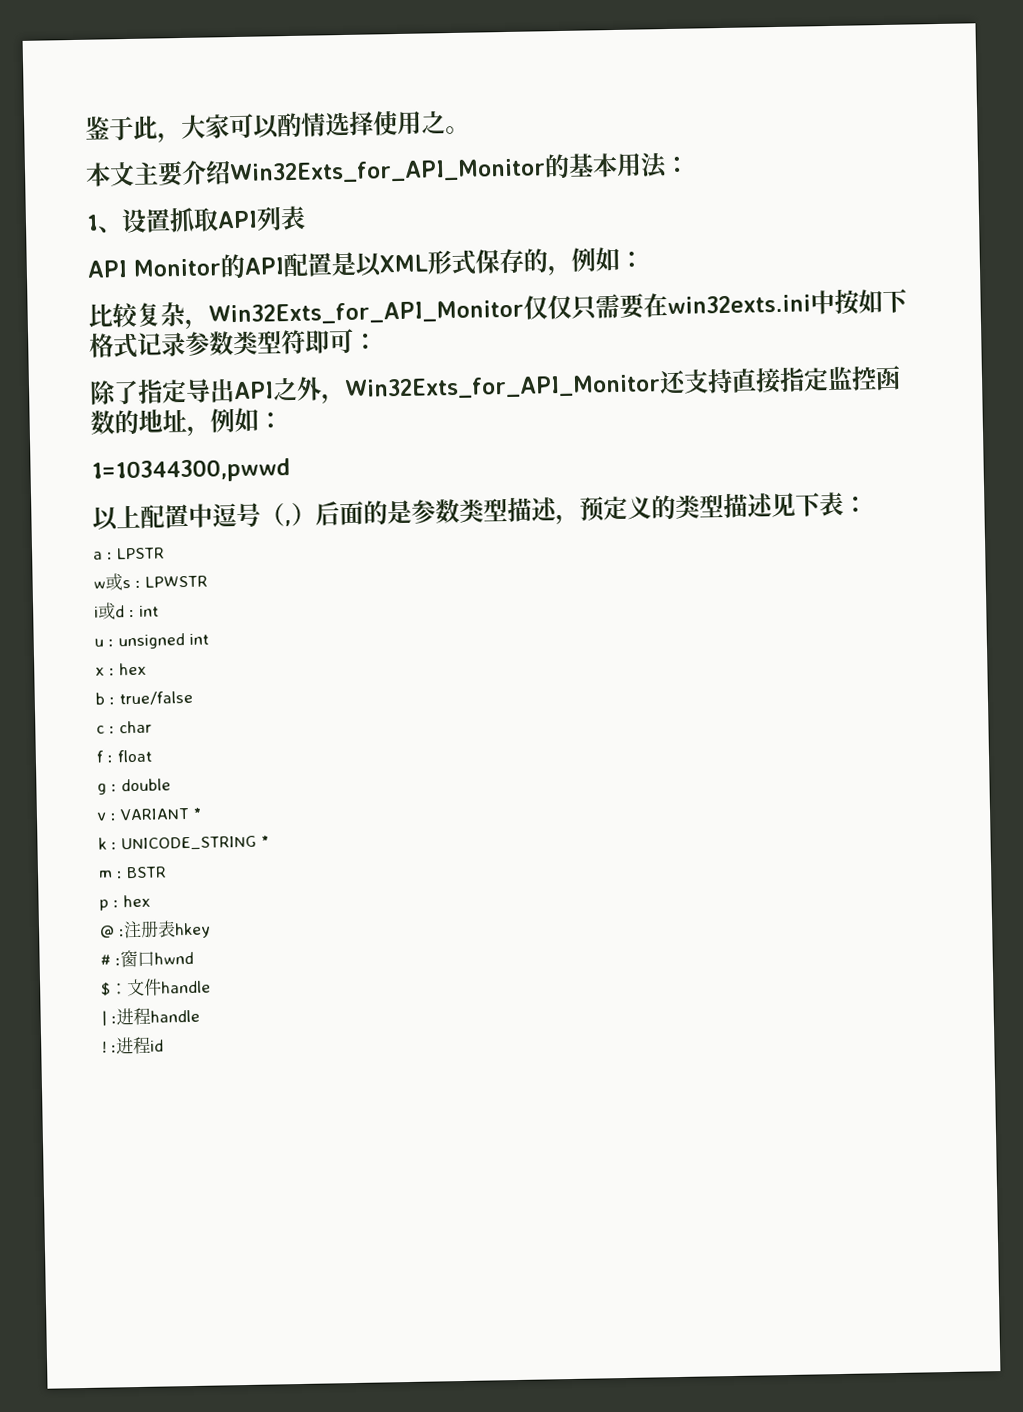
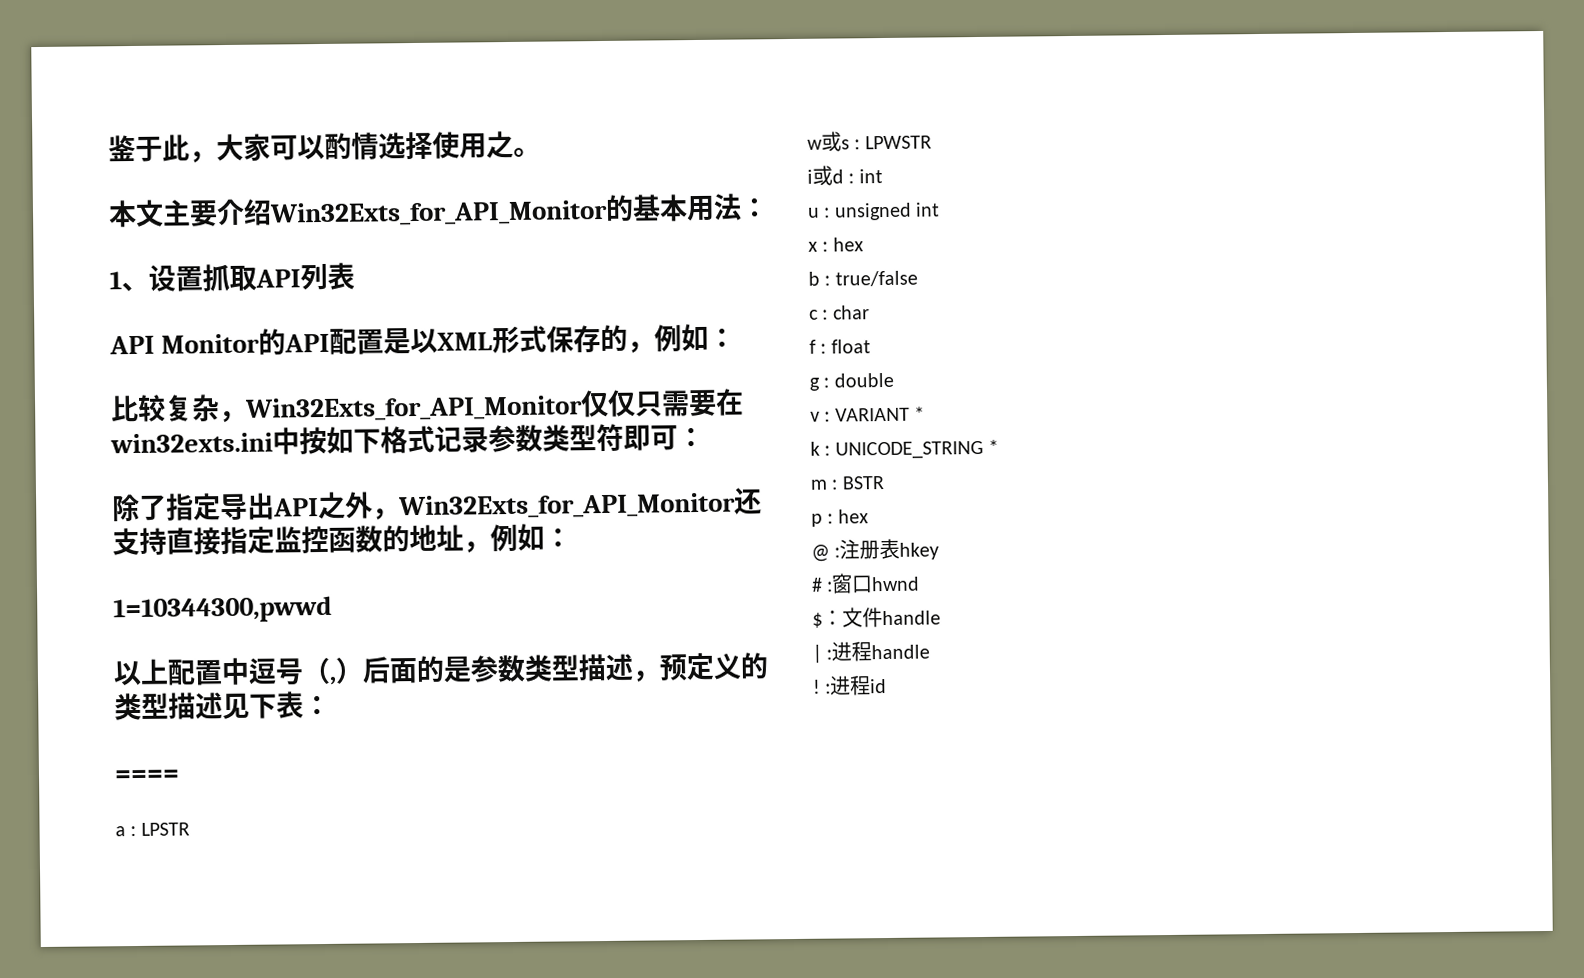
(868, 504) none -> [114,769,180,783] // ====

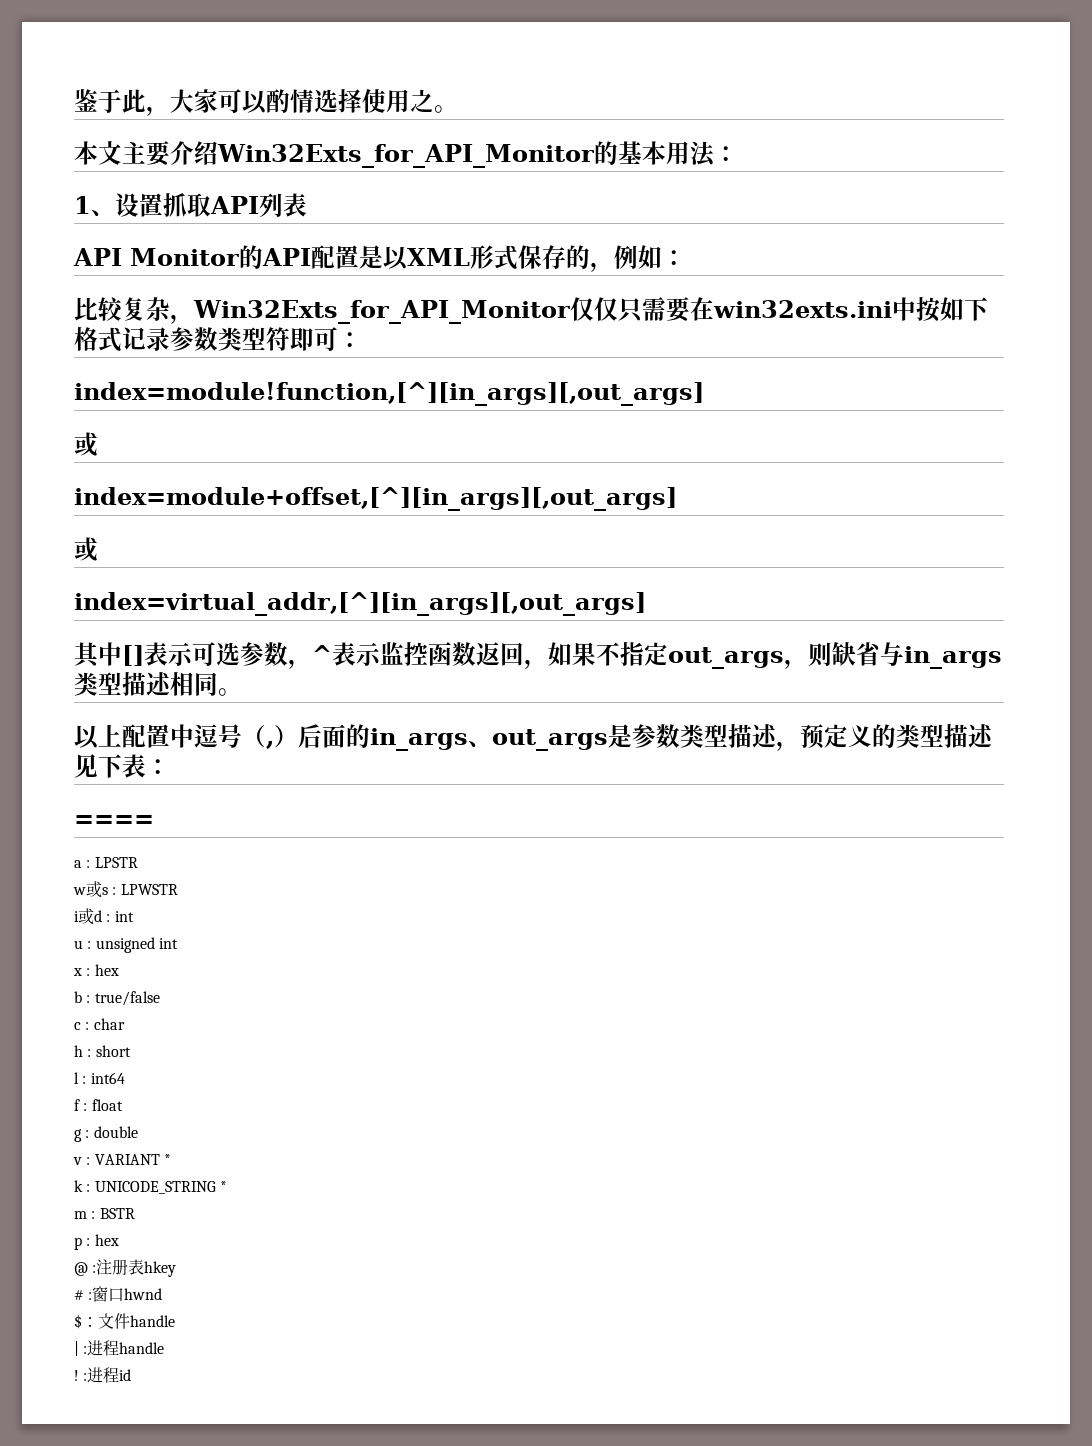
[112,487,762,522] [112,523,572,556] [113,595,332,624] 除了指定导出API之外，Win32Exts_for_API_Monitor还支持直接指定监控函数的地址，例如： // 1=10344300,pwwd -> [74,382,704,406] [74,432,98,457] [74,487,677,511] [74,537,98,562] [74,592,646,616] [74,642,1002,669] [74,672,242,696] index=module!function,[^][in_args][,out_args] // 或 // index=module+offset,[^][in_args][,out_args] // 或 // index=virtual_addr,[^][in_args][,out_args] // 其中[]表示可选参数，^表示监控函数返回，如果不指定out_args，则缺省与in_args类型描述相同。
(445, 669) none -> [370,728,608,751] in_args、out_args
(870, 312) none -> [74,1045,131,1057] [74,1072,125,1084] // h : short // l : int64

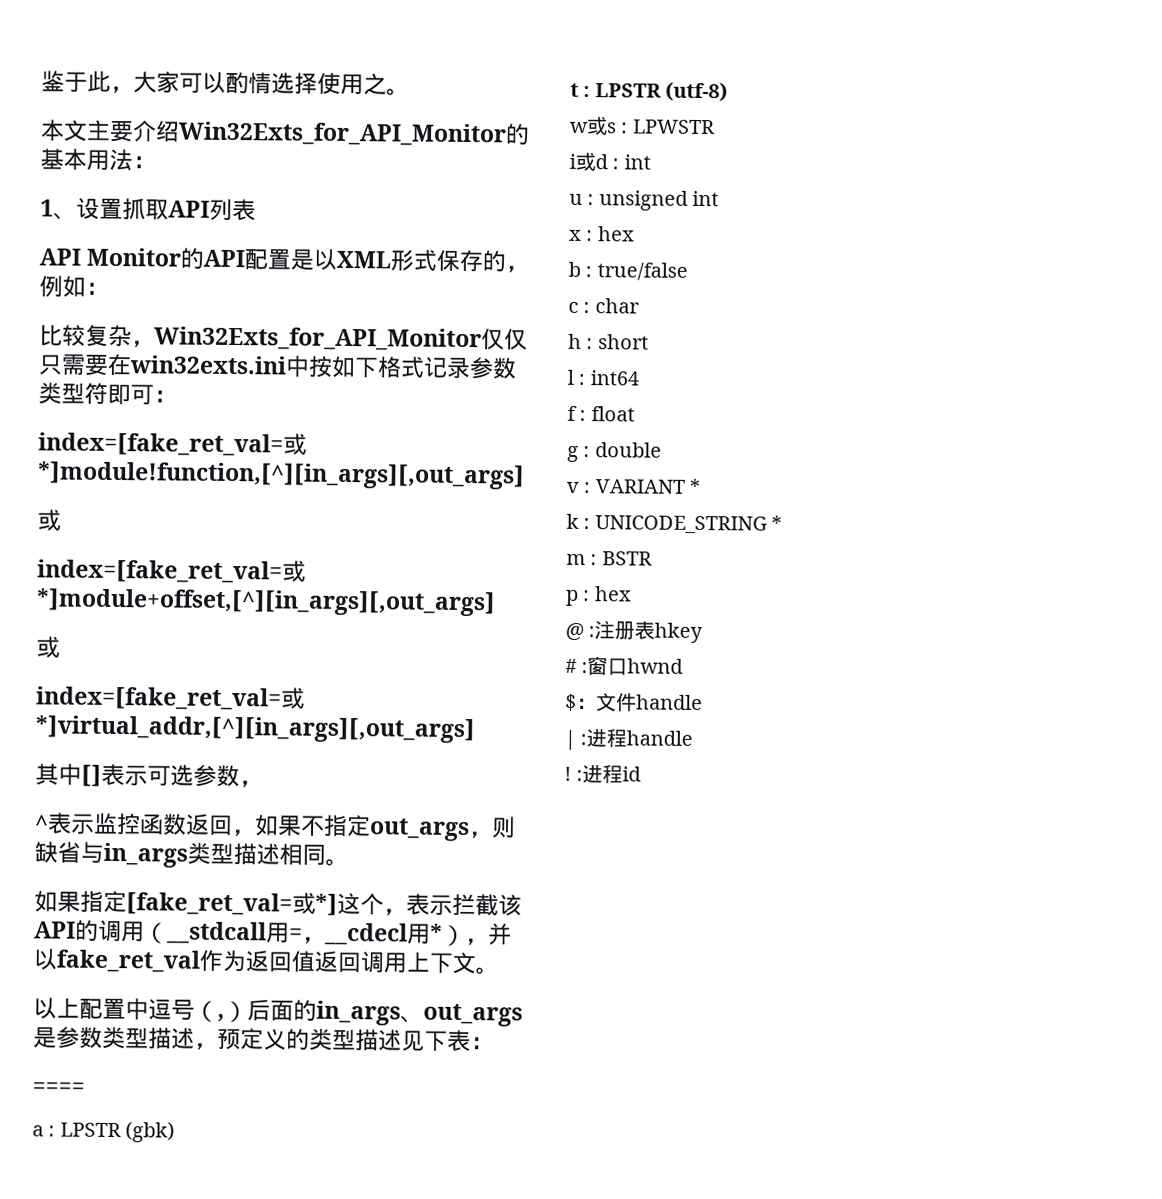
[74,382,704,406] [74,432,98,457] [74,487,677,511] [74,537,98,562] [74,592,646,616] index=module!function,[^][in_args][,out_args] // 或 // index=module+offset,[^][in_args][,out_args] // 或 // index=virtual_addr,[^][in_args][,out_args] -> [38,432,307,457] [37,461,525,490] [37,509,61,532] [37,559,306,584] [36,588,496,617] [36,636,60,659] [36,686,305,711] [35,715,475,744] index=[fake_ret_val=或*]module!function,[^][in_args][,out_args] // 或 // index=[fake_ret_val=或*]module+offset,[^][in_args][,out_args] // 或 // index=[fake_ret_val=或*]virtual_addr,[^][in_args][,out_args]
(312, 664) none -> (263, 784) //
(242, 692) none -> [34,890,522,917] [34,919,512,947] [33,948,499,975] // 如果指定[fake_ret_val=或*]这个，表示拦截该API的调用（__stdcall用=，__cdecl用*），并以fake_ret_val作为返回值返回调用上下文。
(138, 862) none -> [125,1121,176,1143] [570,81,729,102] (gbk) // t : LPSTR (utf-8)

